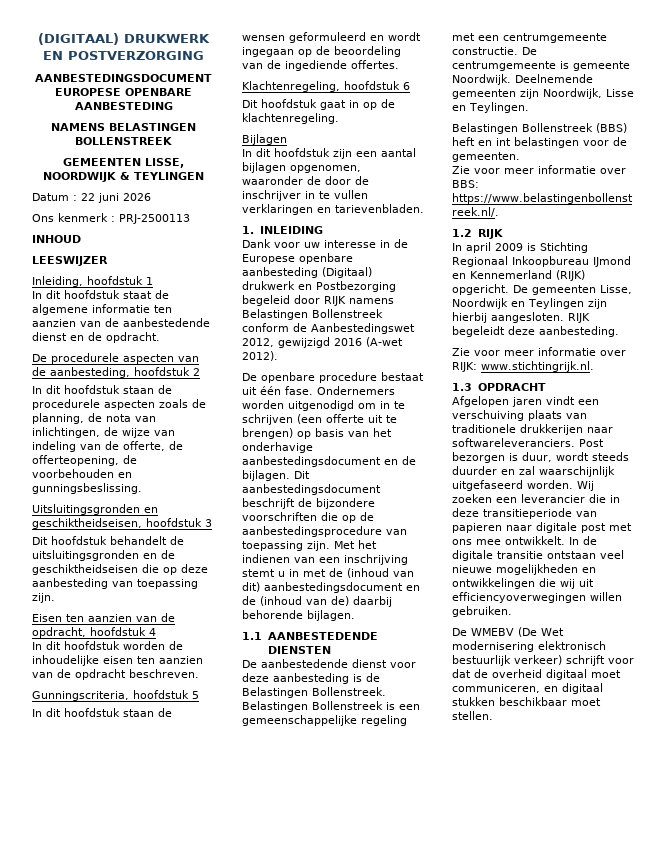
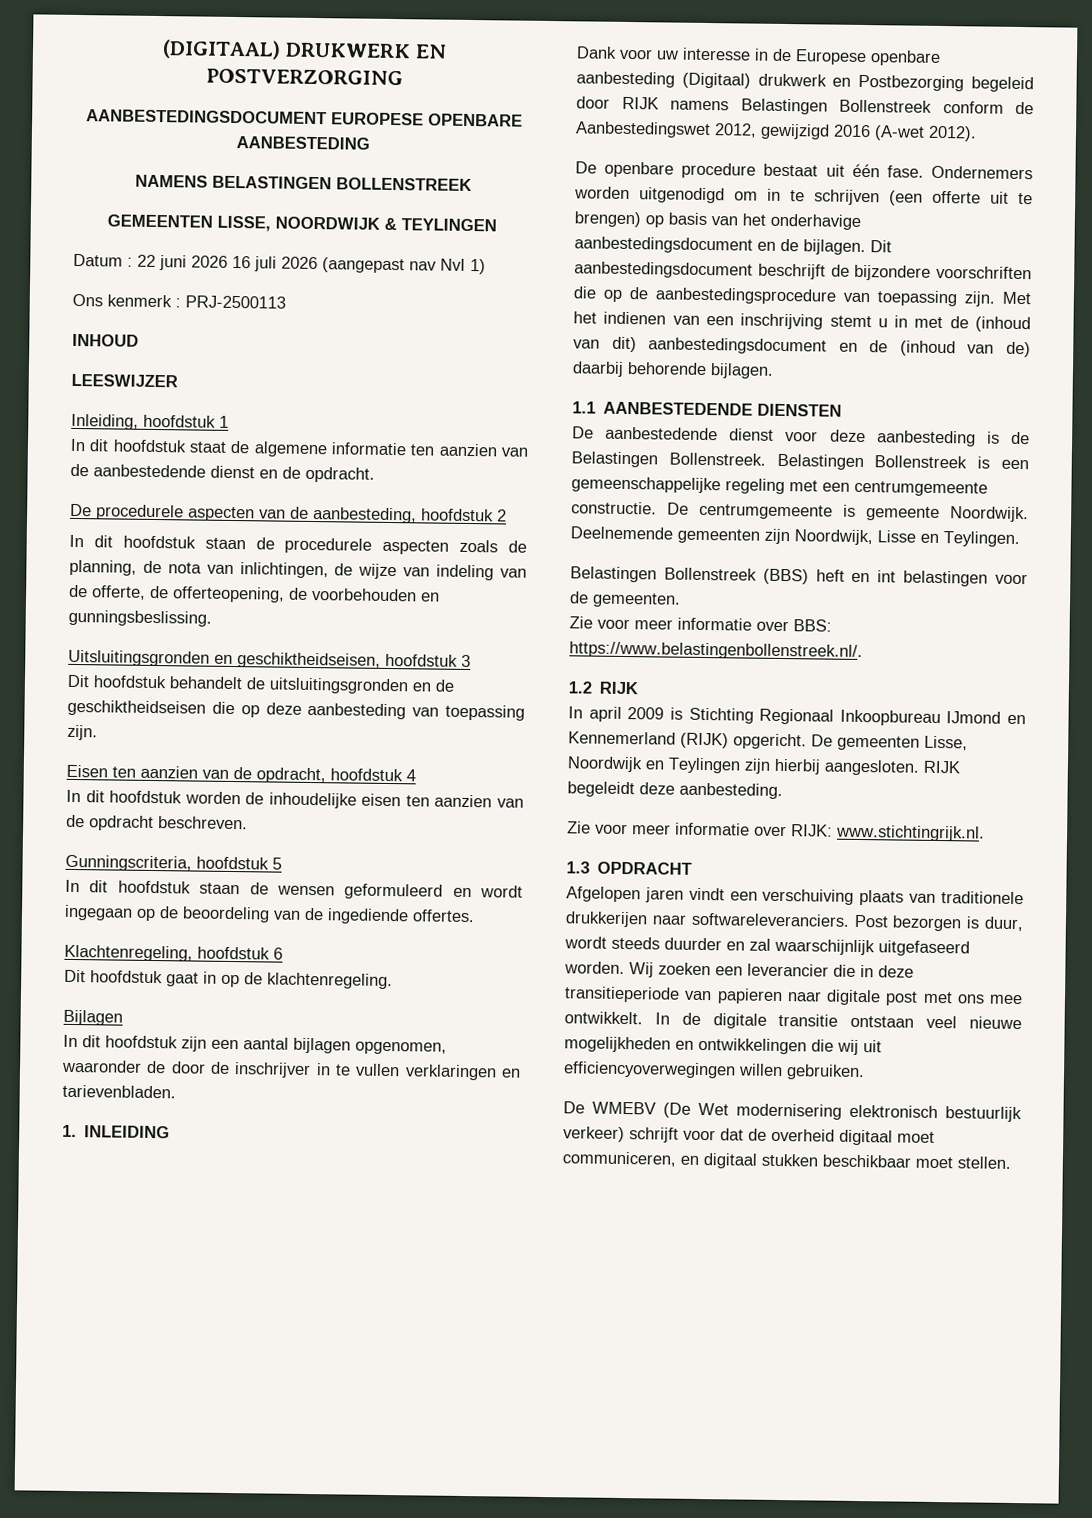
(151, 197) none -> [232,255,486,275] 16 juli 2026 (aangepast nav NvI 1)

